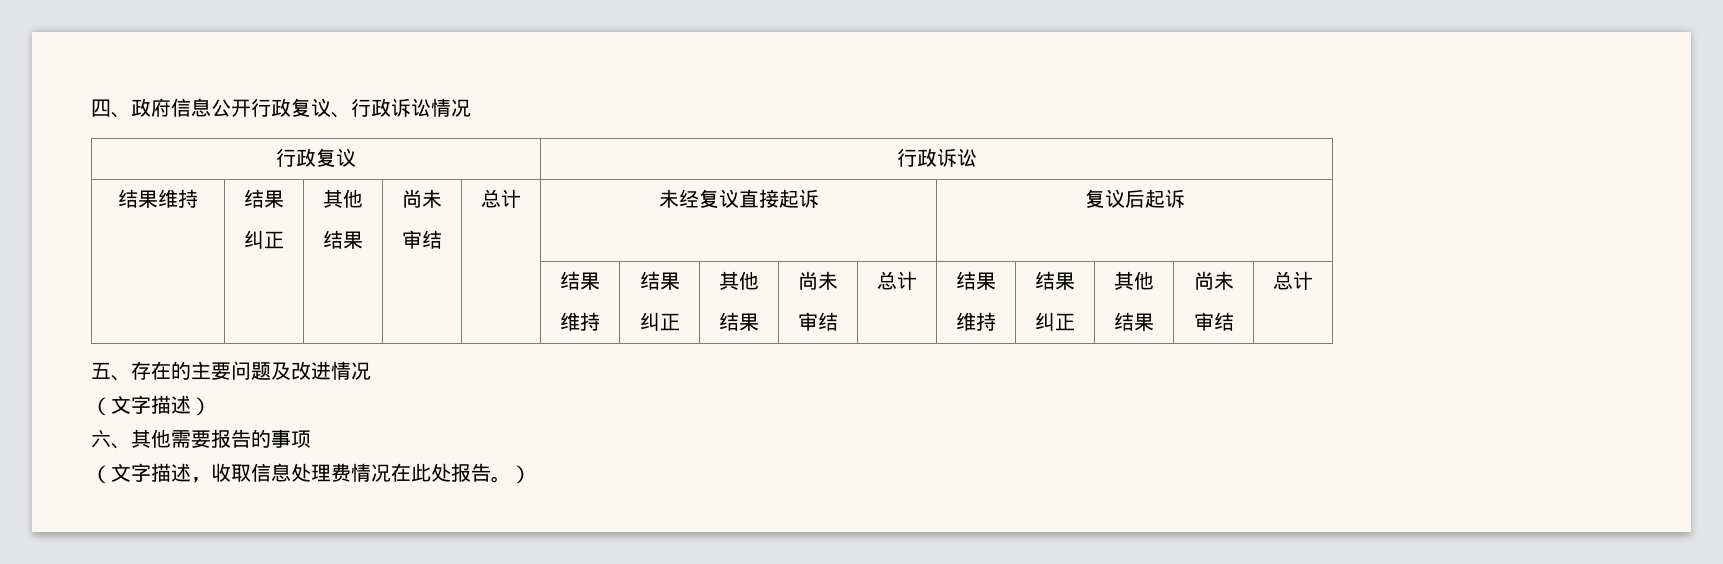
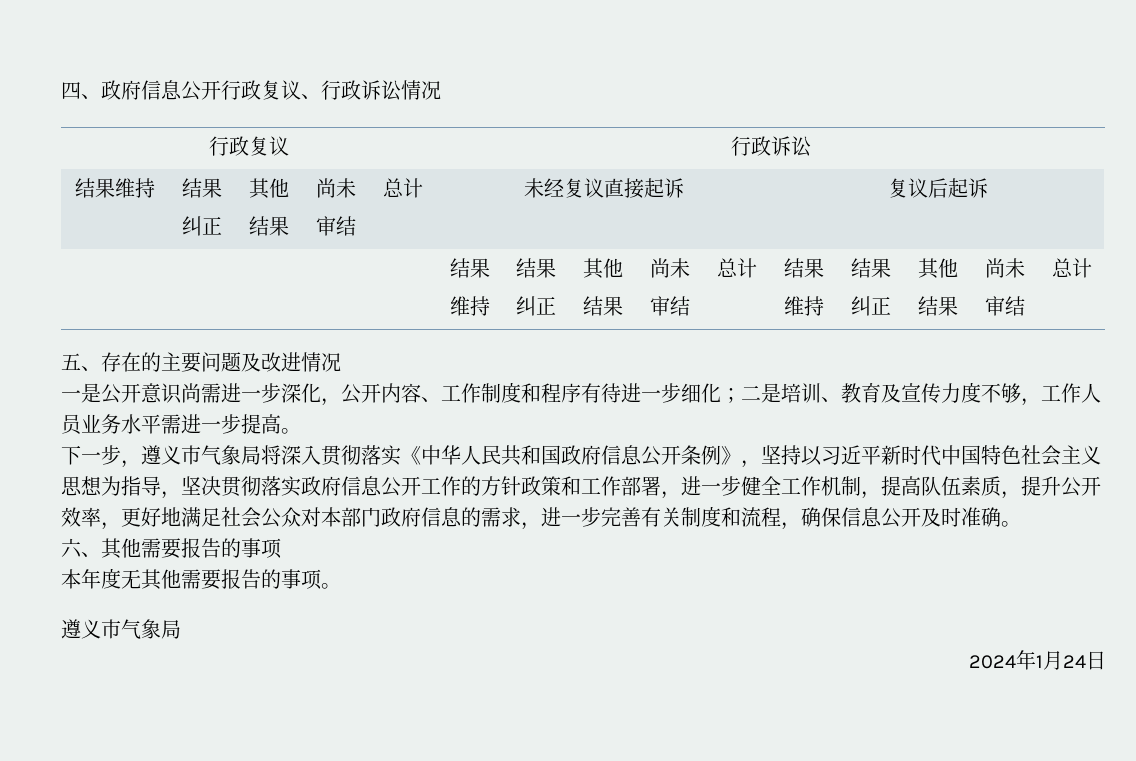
[91,395,211,416] （文字描述） -> [61,382,1101,406] [61,414,301,435] [61,445,1101,468] [61,476,1101,499] [61,506,1021,530] 一是公开意识尚需进一步深化，公开内容、工作制度和程序有待进一步细化；二是培训、教育及宣传力度不够，工作人员业务水平需进一步提高。 // 下一步，遵义市气象局将深入贯彻落实《中华人民共和国政府信息公开条例》，坚持以习近平新时代中国特色社会主义思想为指导，坚决贯彻落实政府信息公开工作的方针政策和工作部署，进一步健全工作机制，提高队伍素质，提升公开效率，更好地满足社会公众对本部门政府信息的需求，进一步完善有关制度和流程，确保信息公开及时准确。
[91,463,531,484] （文字描述，收取信息处理费情况在此处报告。） -> [61,568,341,590] [61,619,181,639] [969,650,1106,670] 本年度无其他需要报告的事项。 // 遵义市气象局 // 2024年1月24日

